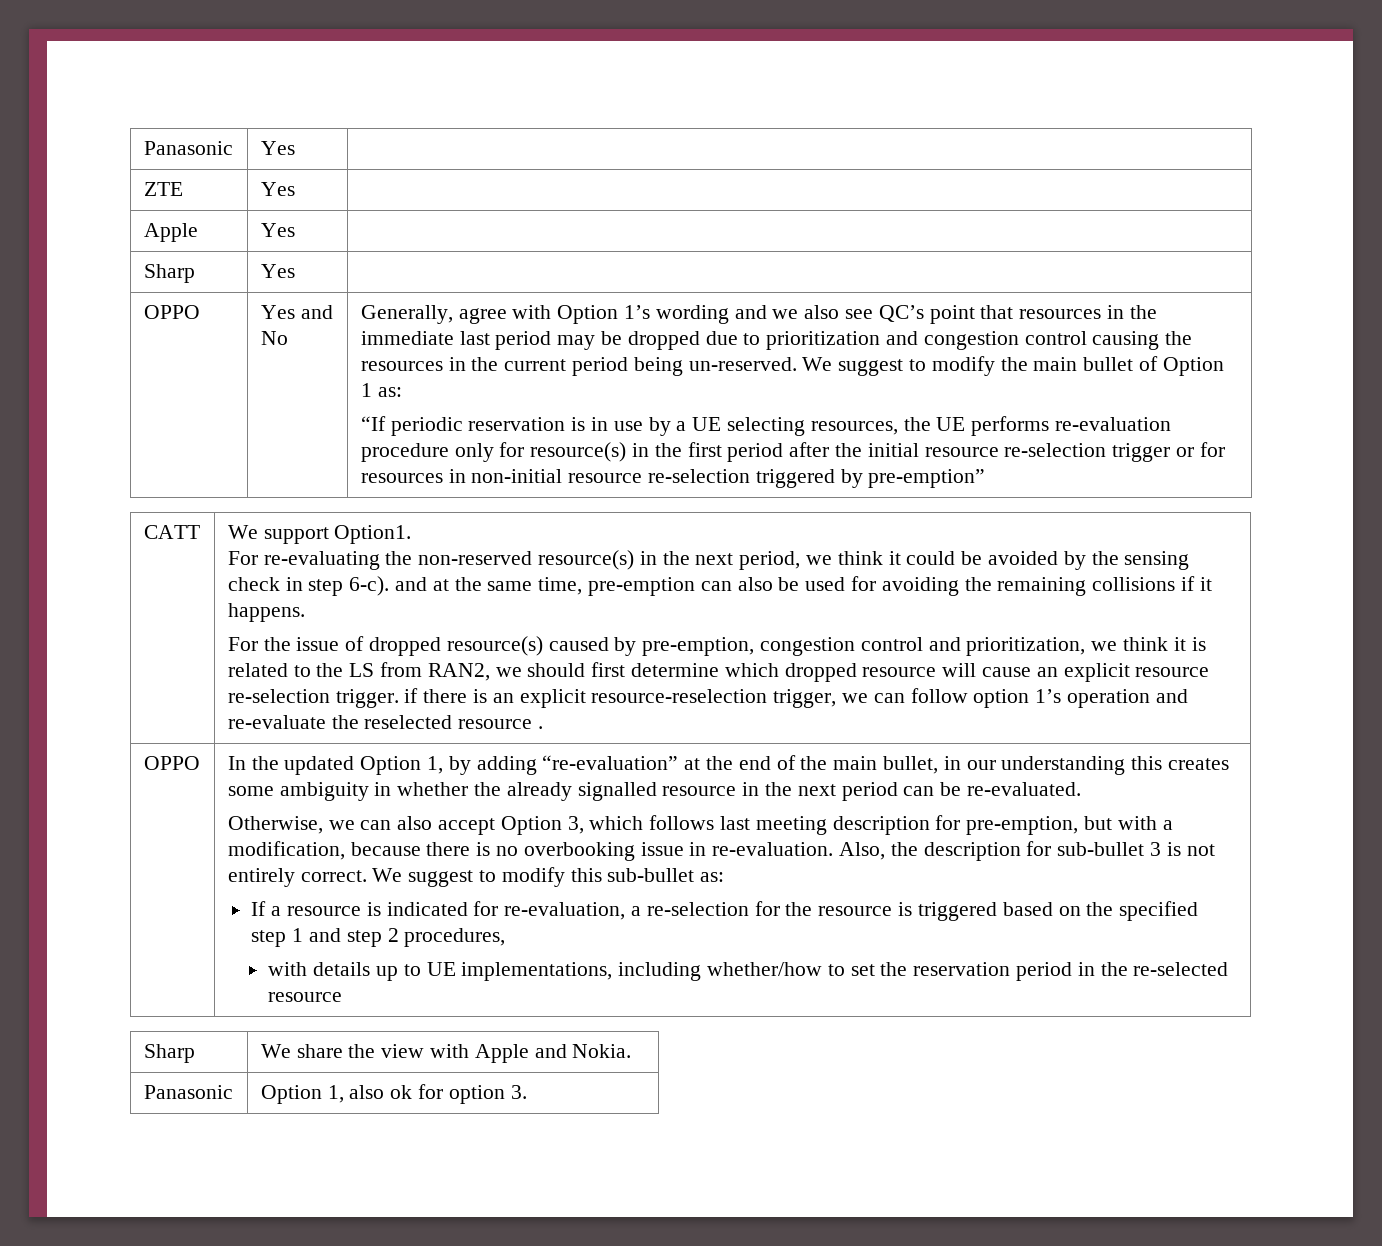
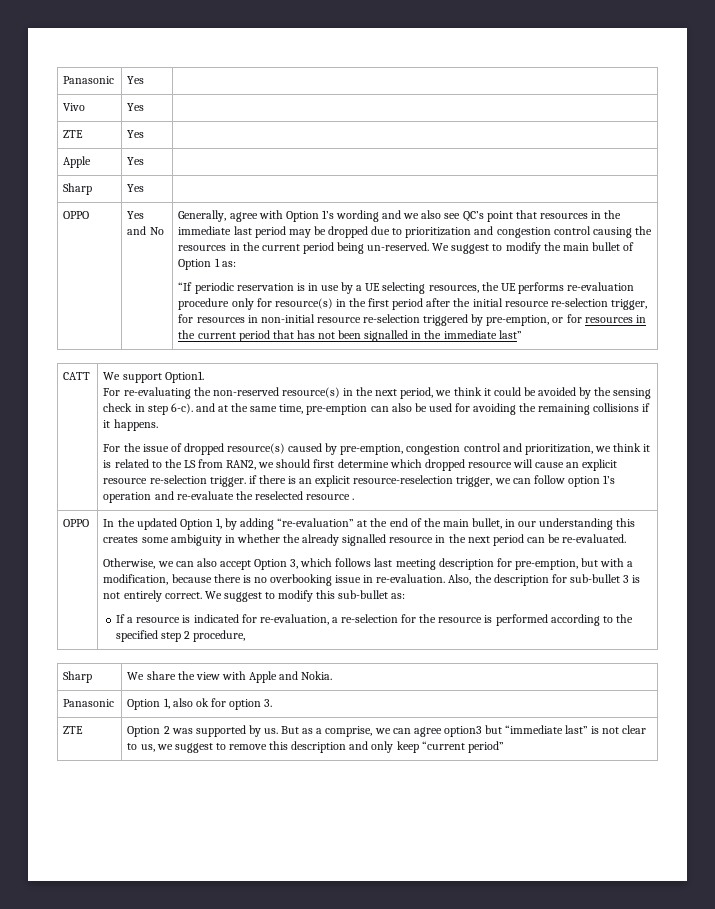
(295, 148) none -> [63,103,86,111] [127,103,145,111] // Vivo | Yes |
[1112,443,1195,462] trigger or -> [610,299,647,310] trigger,
[868,469,986,488] pre-emption” -> [486,314,646,326] [178,330,522,342] pre-emption, or for resources in the current period that has not been signalled in the immediate last”
[917,901,1199,921] [251,928,506,947] [268,962,1229,981] [268,992,343,1002] triggered based on the specified step 1 and step 2 procedures, // with details up to UE implementations, including whether/how to set the reservation period in the re-selected resource -> [495,614,633,626] [116,630,246,642] performed according to the specified step 2 procedure,
(527, 1092) none -> [63,726,84,734] [127,725,647,737] [127,741,504,753] // ZTE | Option 2 was supported by us. But as a comprise, we can agree option3 but “immediate last” is not clear to us, we suggest to remove this description and only keep “current period”

